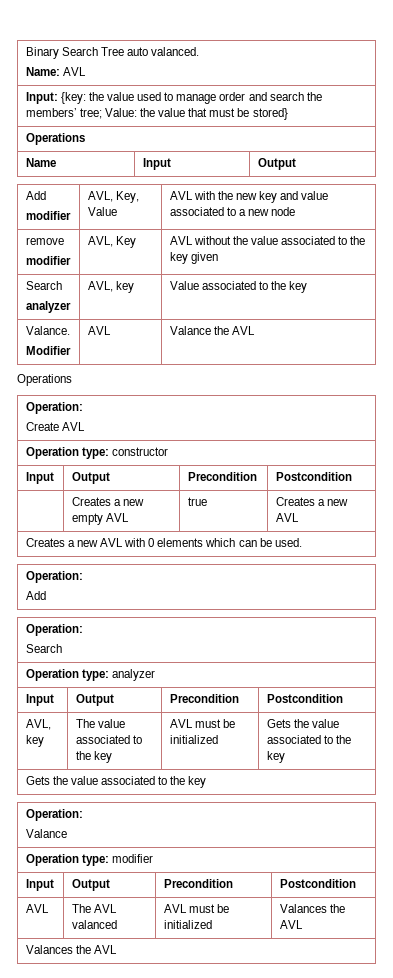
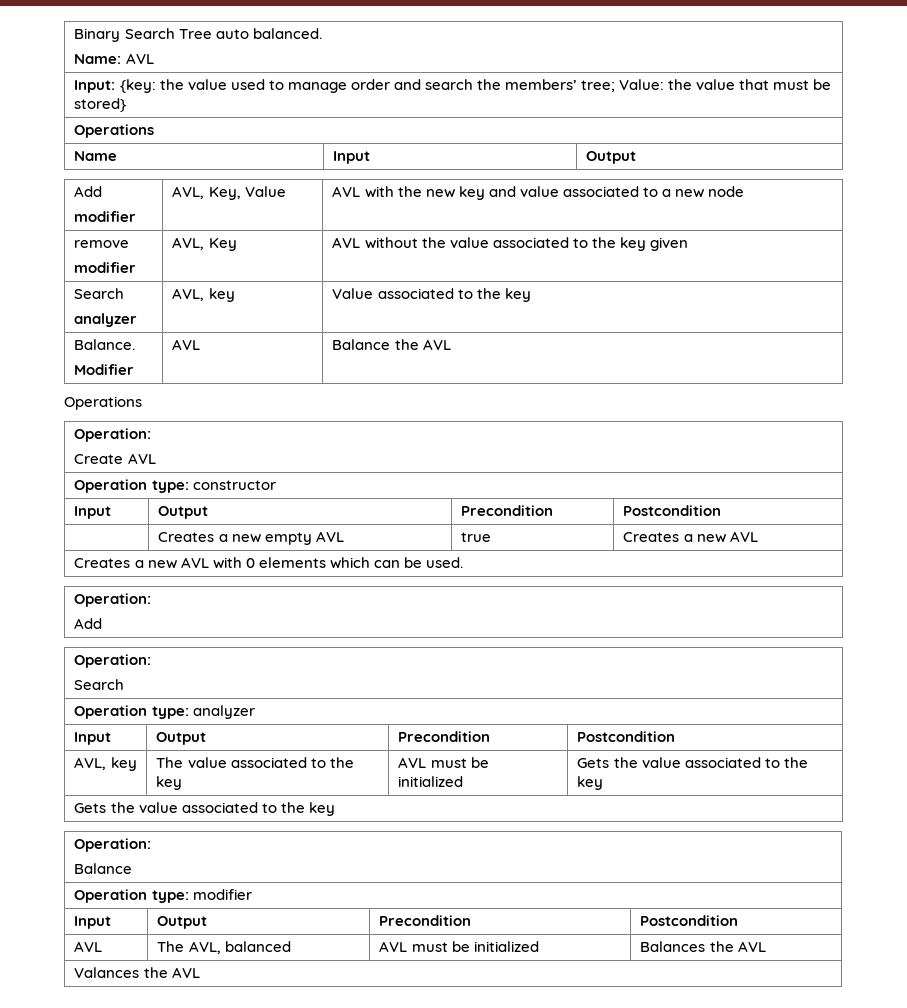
[151,47,200,56] valanced. -> [252,28,322,39] balanced.
[25,326,70,335] Valance. -> [74,339,136,350] Balance.
[169,326,211,335] Valance -> [332,339,391,350] Balance
[25,829,67,838] Valance -> [74,863,133,874] Balance
[93,904,117,913] [71,920,117,929] [163,904,229,913] [163,920,212,929] [279,904,327,913] AVL valanced | AVL must be initialized | Valances -> [188,941,291,954] [379,941,539,952] [640,941,706,952] AVL, balanced | AVL must be initialized | Balances

